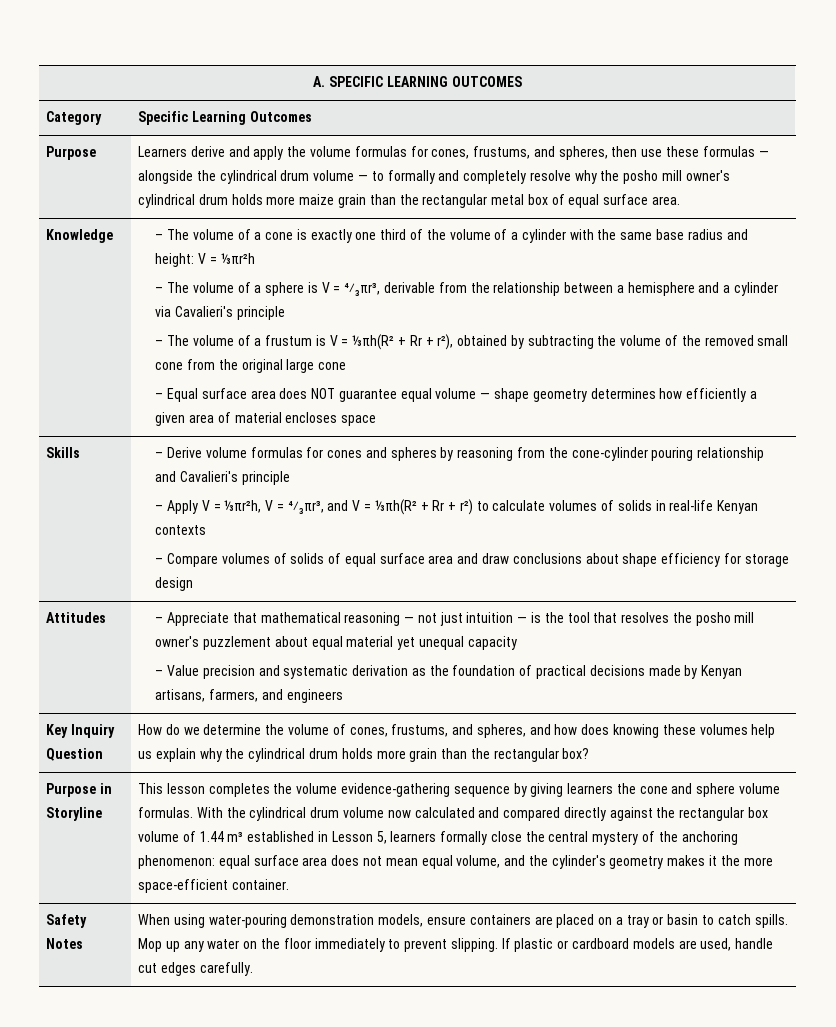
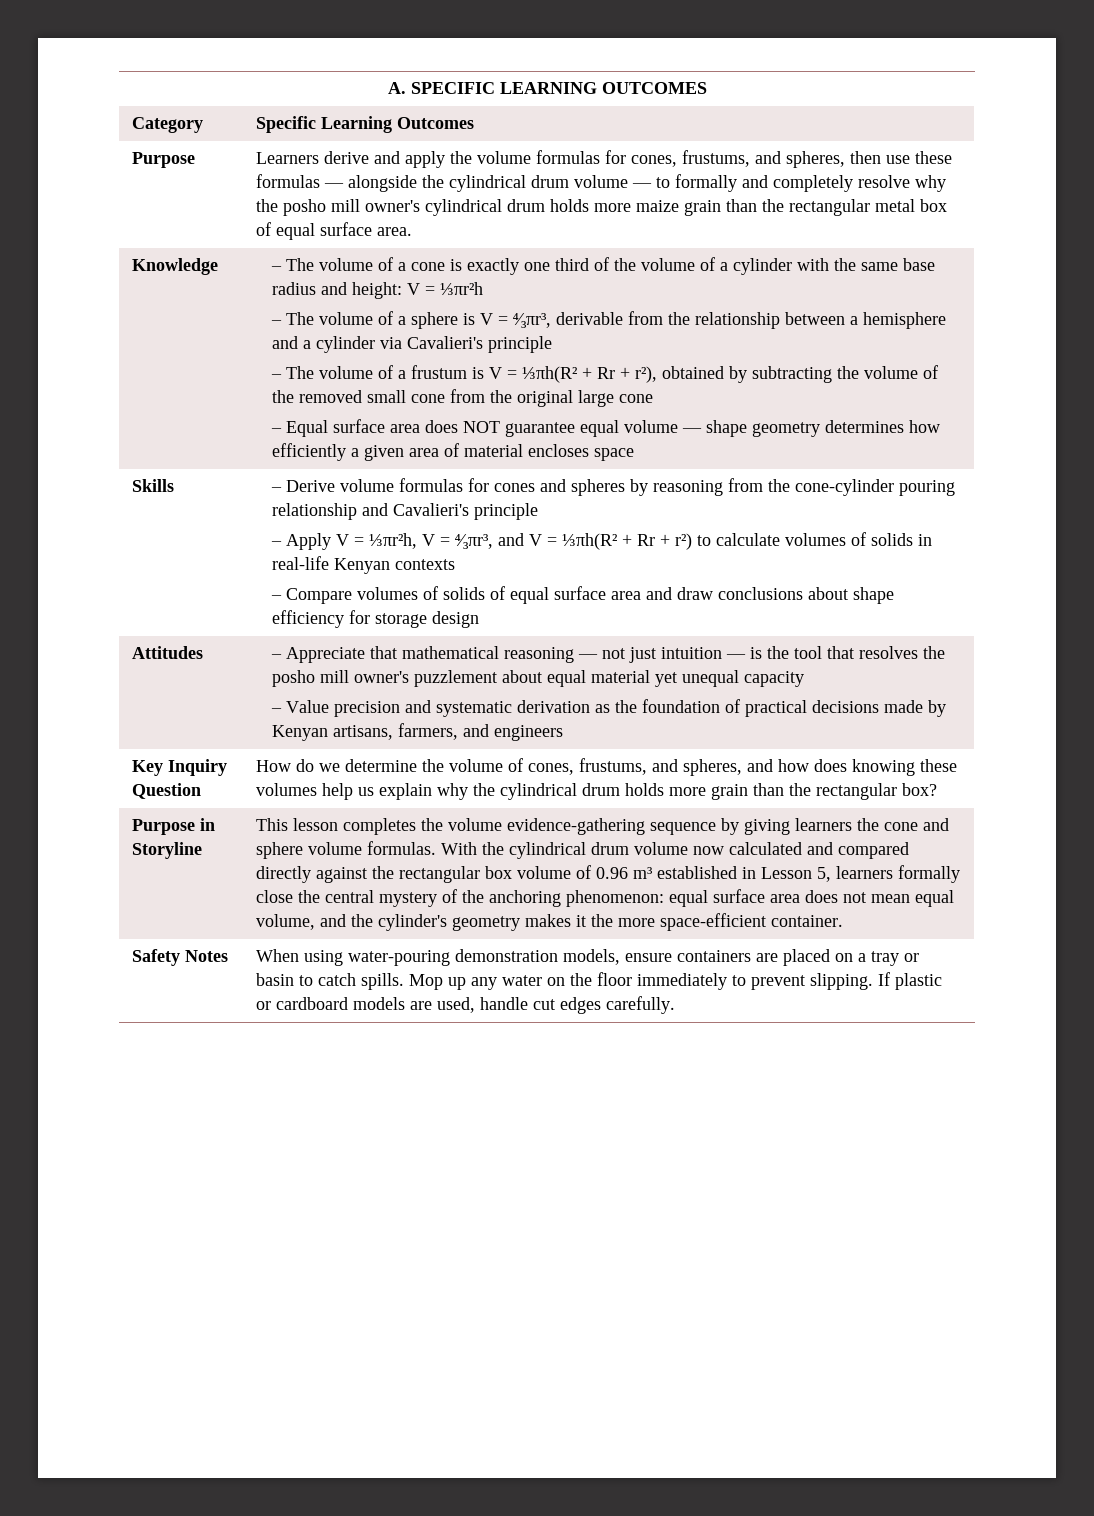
[199,831,224,842] 1.44 -> [596,867,629,879] 0.96

